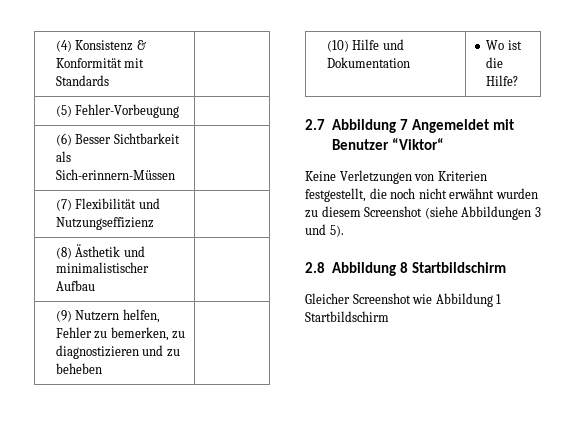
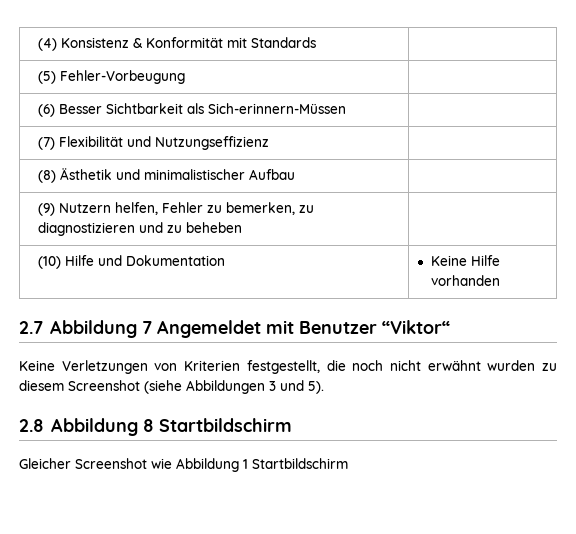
[486,40,522,50] [486,57,504,68] [486,75,519,86] Wo ist die Hilfe? -> [430,255,500,266] [430,275,500,286] Keine Hilfe vorhanden

